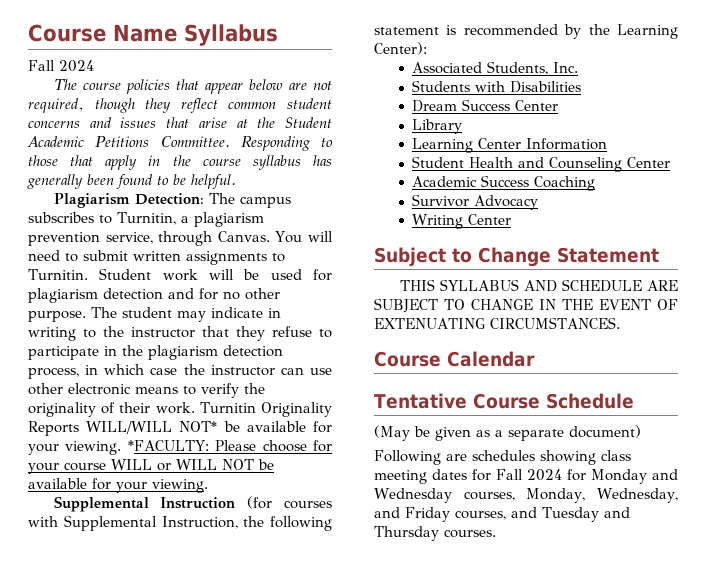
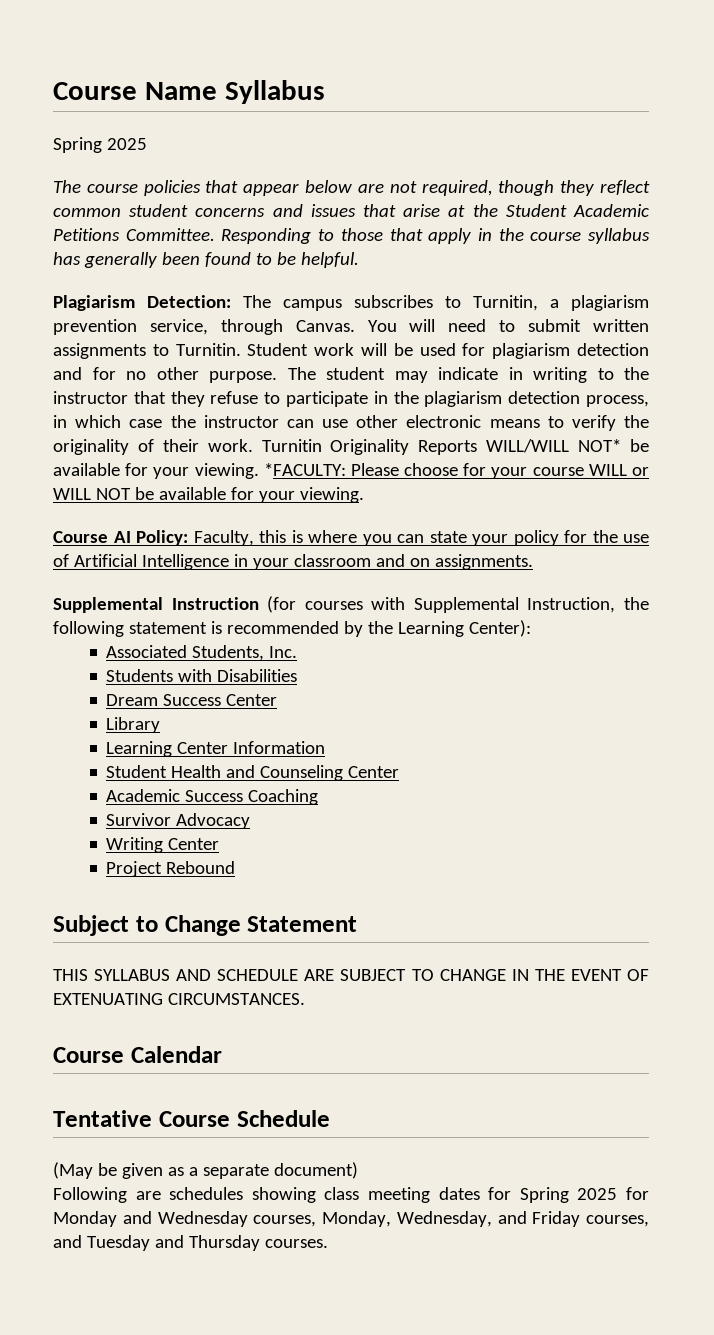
[28,60,94,72] Fall 2024 -> [53,137,147,153] Spring 2025
(208, 486) none -> [53,530,649,546] [53,554,533,570] // Course AI Policy: Faculty, this is where you can state your policy for the use of Artificial Intelligence in your classroom and on assignments.
(512, 219) none -> [106,861,236,877] // Project Rebound
[496,469,562,481] Fall 2024 -> [519,1187,618,1203] Spring 2025

